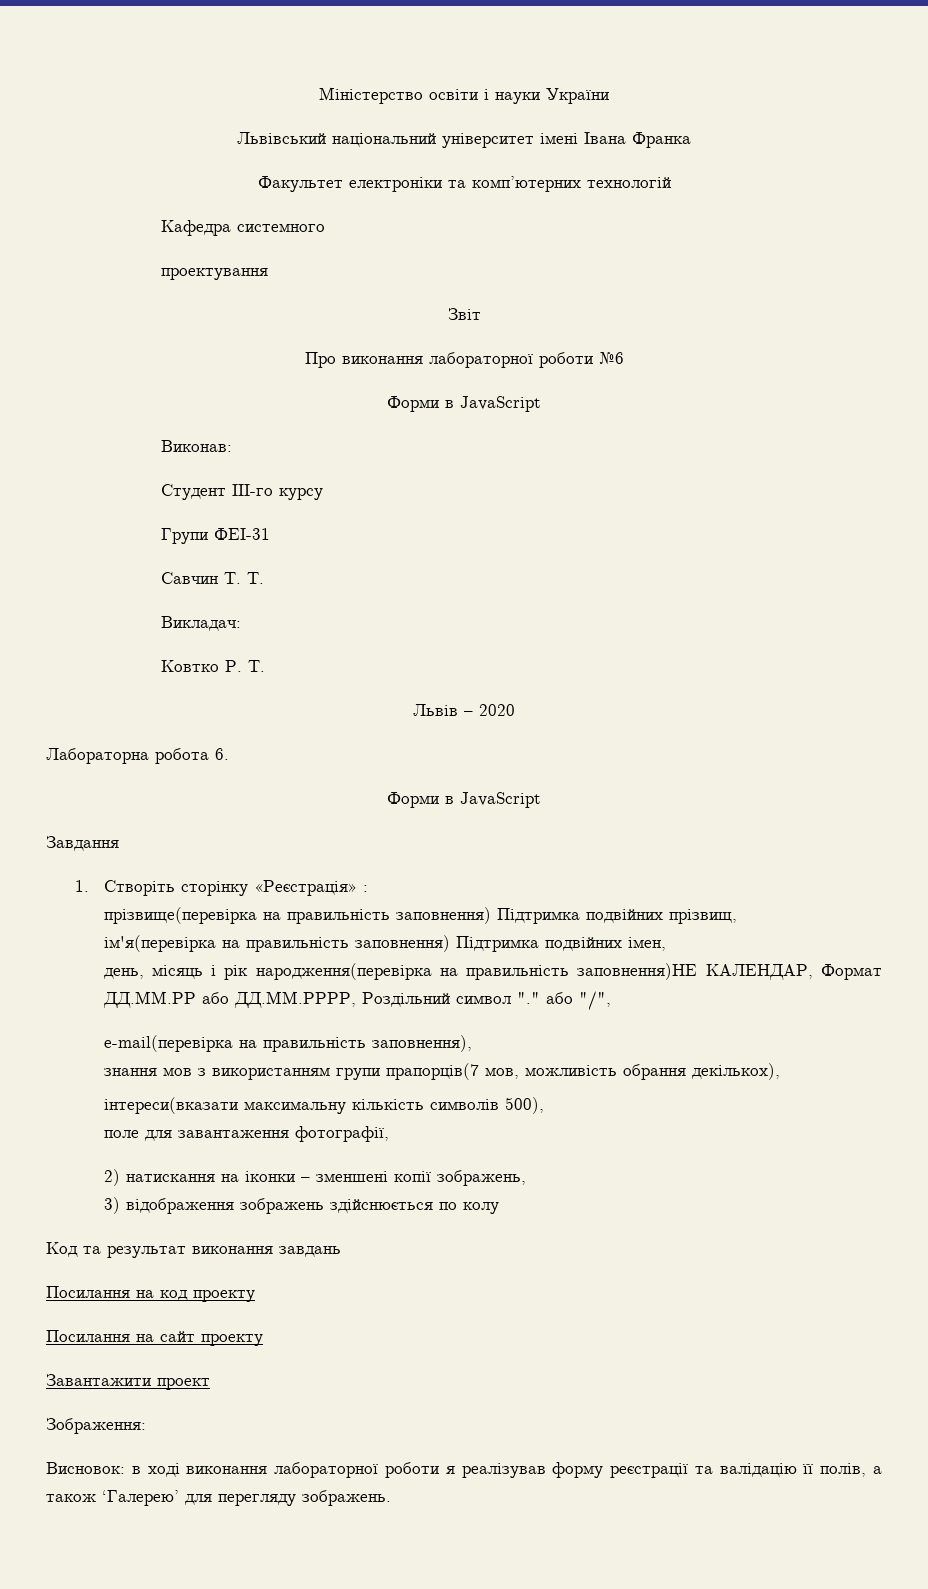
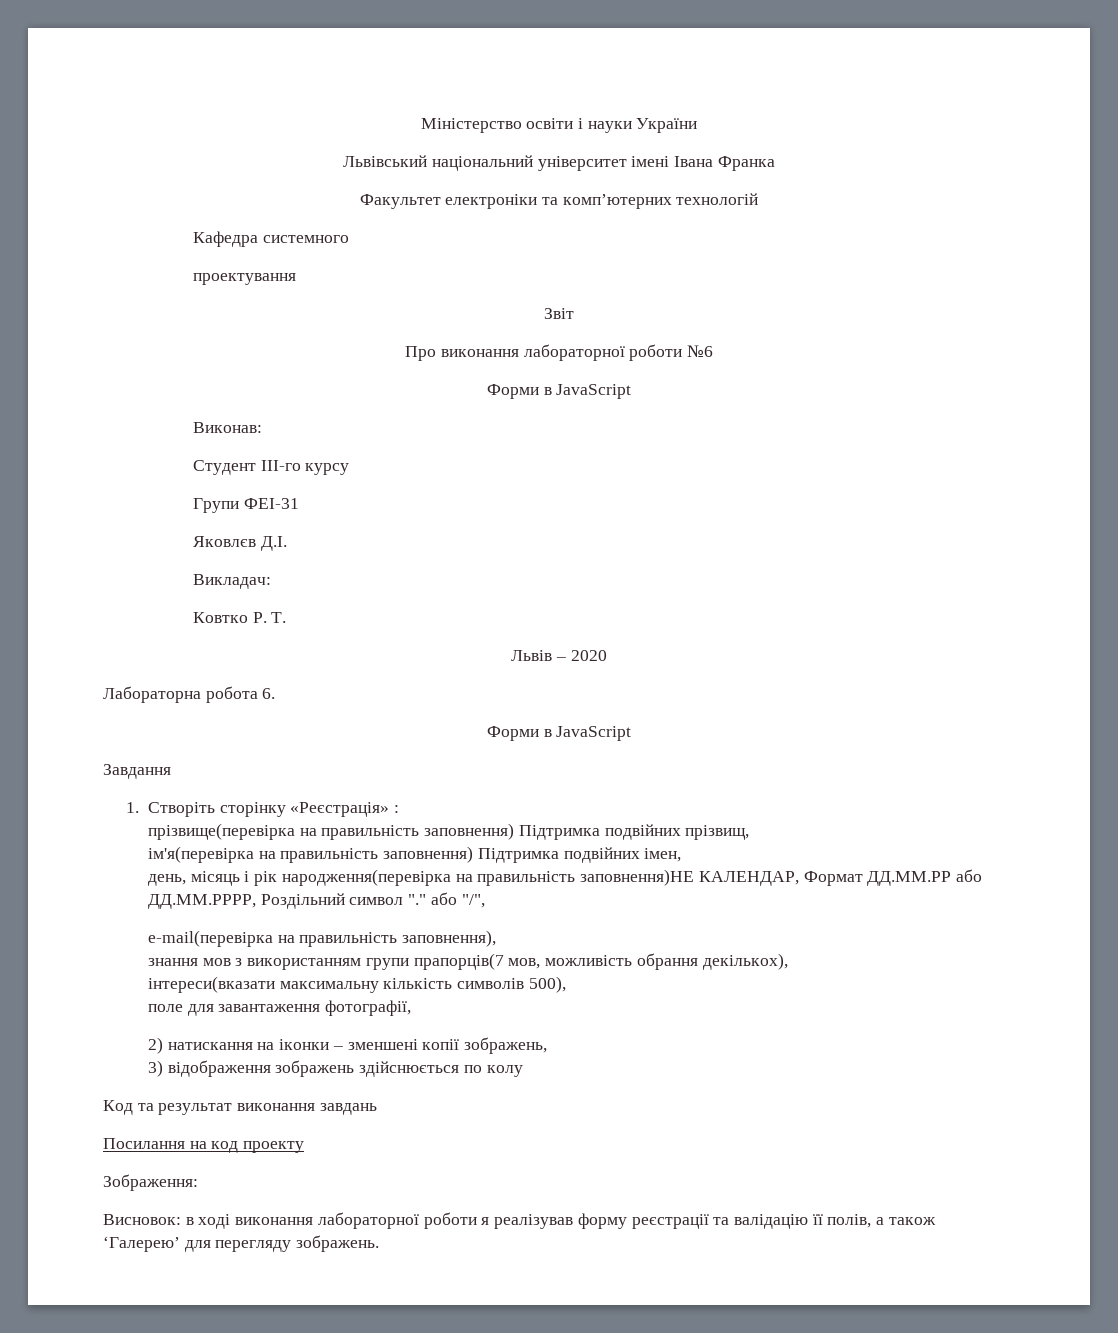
[161,572,265,584] Савчин Т. Т. -> [193,536,287,551] Яковлєв Д.І.
[46,1330,263,1346] [46,1374,210,1390] // Посилання на сайт проекту // Завантажити проект -> (305, 1147) none

